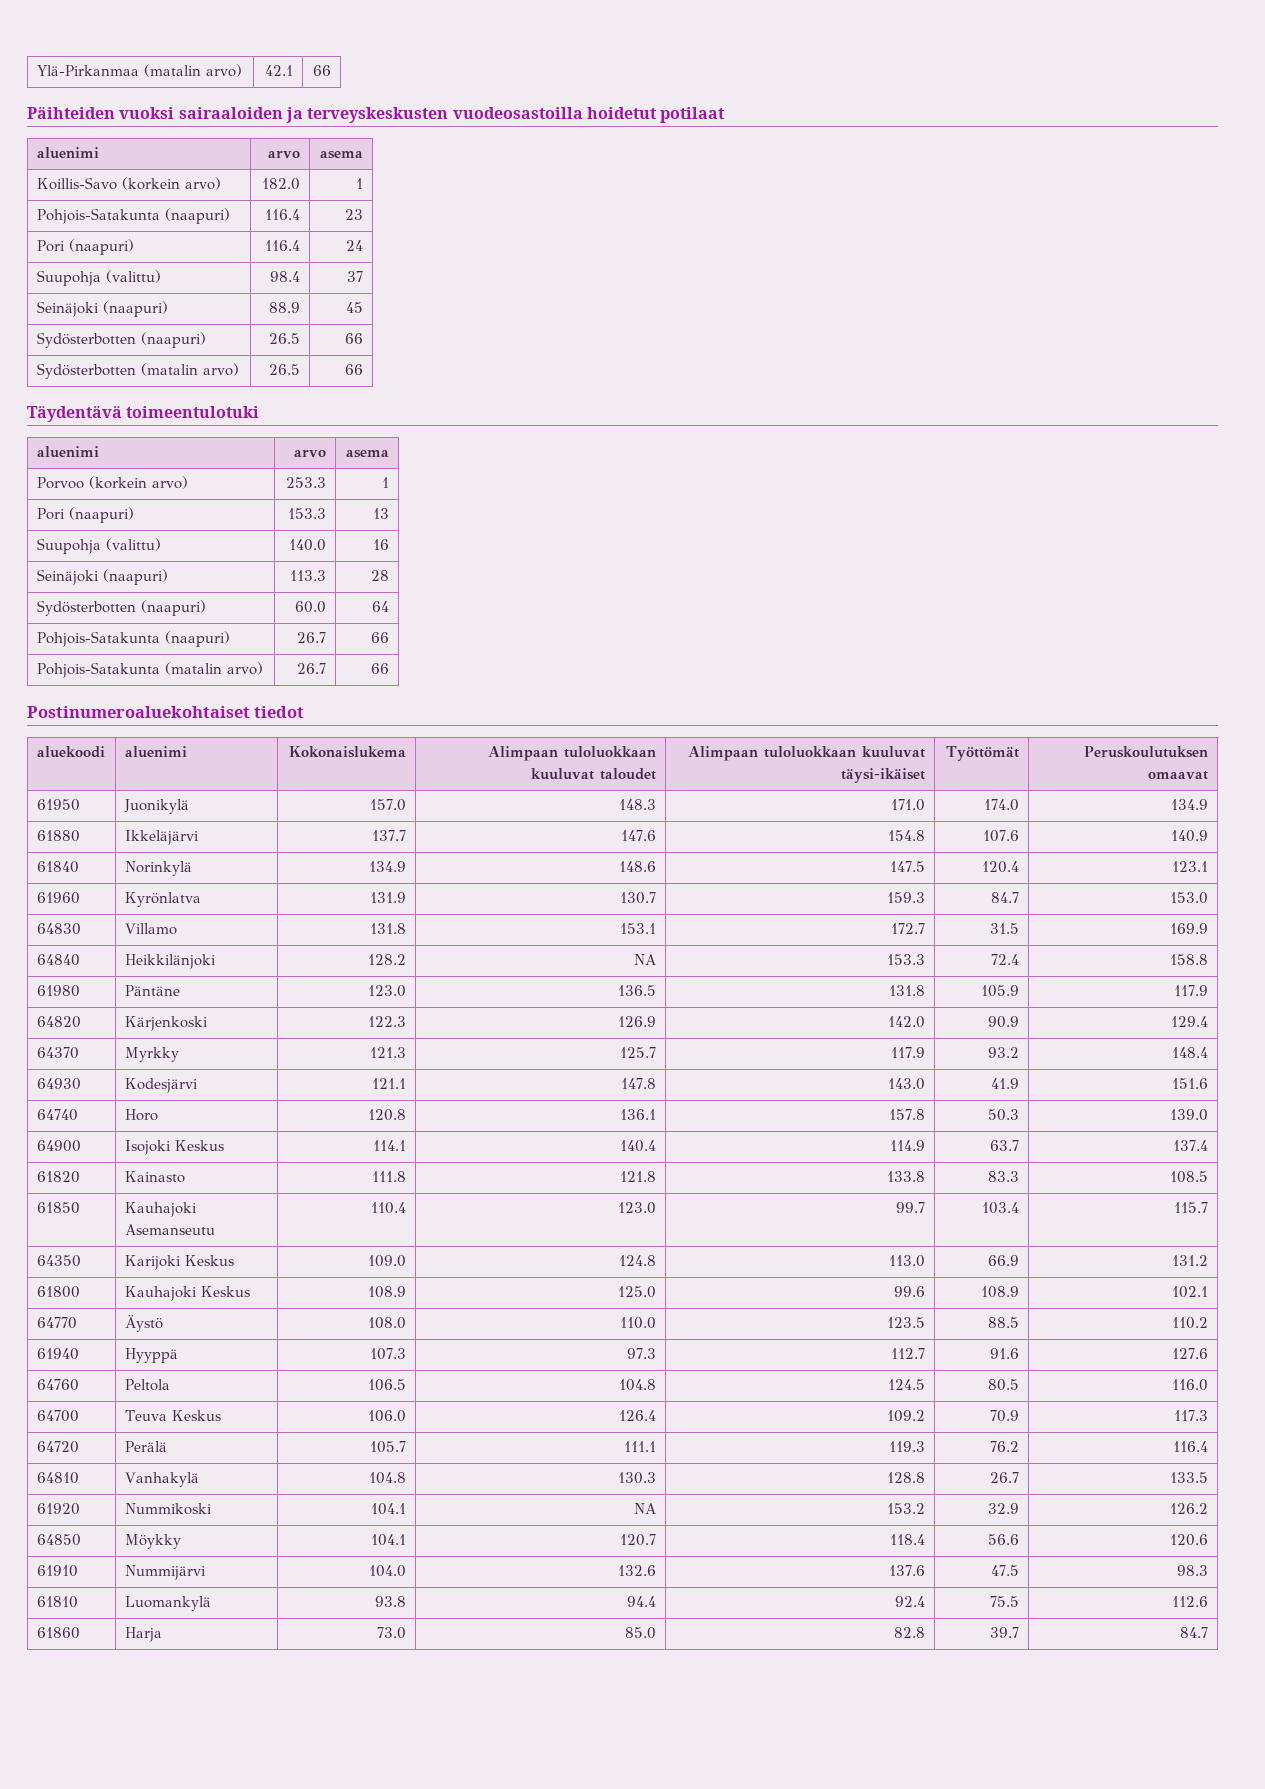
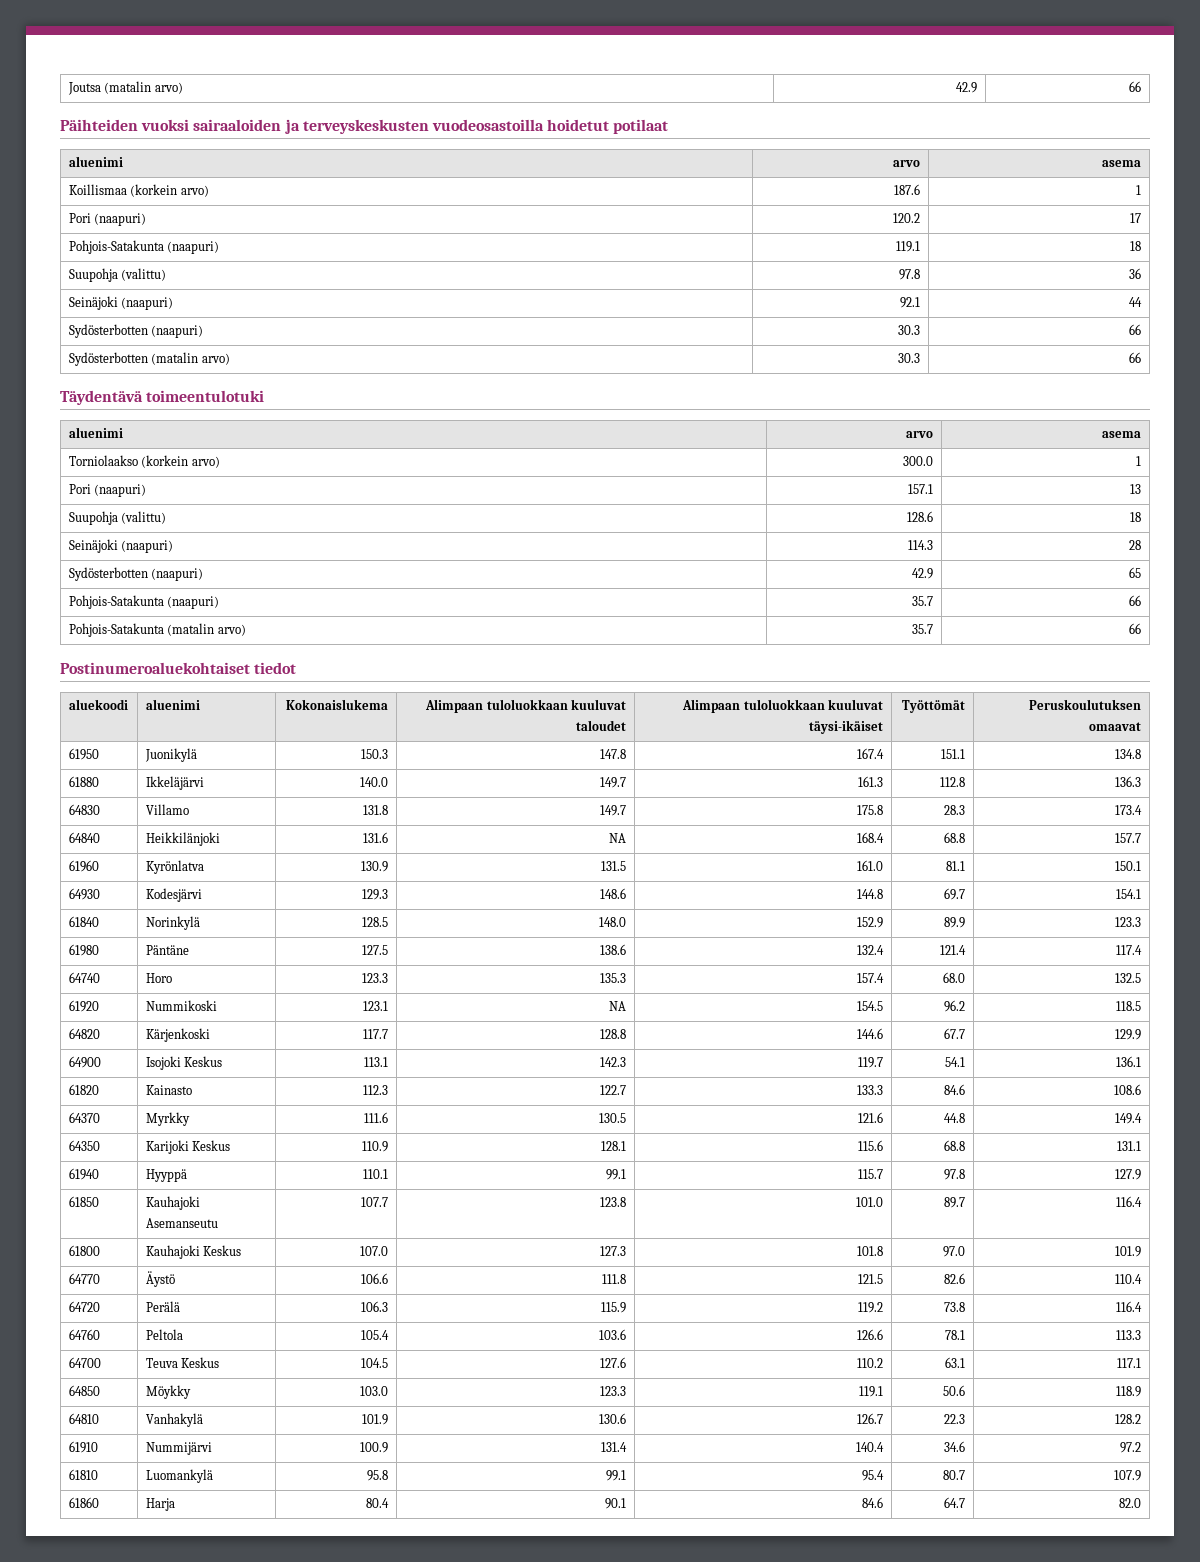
[36,64,242,77] [265,65,294,76] Ylä-Pirkanmaa (matalin arvo) | 42.1 -> [67,81,183,95] [956,82,978,93] Joutsa (matalin arvo) | 42.9
[36,177,221,190] [262,178,301,190] [356,178,364,189] [36,208,230,224] [265,209,301,220] [345,209,364,220] [36,239,134,255] [265,240,301,251] [346,240,364,251] [36,270,161,286] [270,271,301,282] [347,271,364,282] [36,301,168,317] [269,302,301,313] [346,302,364,313] [36,332,206,348] [269,333,301,344] Koillis-Savo (korkein arvo) | 182.0 | 1 // Pohjois-Satakunta (naapuri) | 116.4 | 23 // Pori (naapuri) | 116.4 | 24 // Suupohja (valittu) | 98.4 | 37 // Seinäjoki (naapuri) | 88.9 | 45 // Sydösterbotten (naapuri) | 26.5 -> [68,184,209,197] [894,184,921,195] [1136,185,1142,195] [68,213,147,226] [893,213,921,223] [1130,213,1142,223] [68,240,220,254] [896,241,921,252] [1130,241,1142,251] [68,268,167,282] [899,269,921,280] [1129,268,1142,279] [68,296,174,310] [900,297,921,308] [1129,297,1143,307] [68,324,204,338] [898,325,921,335] Koillismaa (korkein arvo) | 187.6 | 1 // Pori (naapuri) | 120.2 | 17 // Pohjois-Satakunta (naapuri) | 119.1 | 18 // Suupohja (valittu) | 97.8 | 36 // Seinäjoki (naapuri) | 92.1 | 44 // Sydösterbotten (naapuri) | 30.3
[269,364,301,375] 26.5 -> [898,353,921,363] 30.3
[36,476,188,489] [286,477,327,488] [382,477,390,488] [36,507,134,523] [288,508,327,519] Porvoo (korkein arvo) | 253.3 | 1 // Pori (naapuri) | 153.3 -> [68,455,220,468] [903,456,934,466] [1136,456,1142,466] [68,484,147,497] [908,484,934,494] Torniolaakso (korkein arvo) | 300.0 | 1 // Pori (naapuri) | 157.1
[289,539,327,551] [373,539,390,550] [36,569,168,585] [290,570,327,581] 140.0 | 16 // Seinäjoki (naapuri) | 113.3 -> [907,511,934,522] [1130,512,1142,522] [68,539,174,553] [908,540,934,550] 128.6 | 18 // Seinäjoki (naapuri) | 114.3
[295,601,327,613] [372,601,390,612] [36,631,230,647] [297,632,327,643] 60.0 | 64 // Pohjois-Satakunta (naapuri) | 26.7 -> [912,568,934,579] [1129,567,1142,578] [68,595,220,609] [912,596,934,606] 42.9 | 65 // Pohjois-Satakunta (naapuri) | 35.7
[297,663,327,674] 26.7 -> [912,624,934,634] 35.7
[370,799,407,811] [619,799,657,810] [891,799,926,811] [984,799,1020,811] [1171,799,1209,810] [36,830,80,842] [124,830,199,845] [372,830,407,841] [621,830,657,841] [888,830,926,841] [983,830,1020,842] [1171,830,1209,842] [36,861,79,873] [124,861,192,876] [369,861,407,872] [619,861,657,872] [890,861,926,872] [982,861,1020,873] [1172,861,1209,872] [36,892,80,904] [124,892,201,907] [370,892,407,903] [620,892,657,904] [887,892,926,903] [991,892,1020,903] [1170,892,1209,904] 157.0 | 148.3 | 171.0 | 174.0 | 134.9 // 61880 | Ikkeläjärvi | 137.7 | 147.6 | 154.8 | 107.6 | 140.9 // 61840 | Norinkylä | 134.9 | 148.6 | 147.5 | 120.4 | 123.1 // 61960 | Kyrönlatva | 131.9 | 130.7 | 159.3 | 84.7 | 153.0 -> [361,749,389,759] [600,749,627,759] [857,748,885,759] [941,749,966,759] [1115,749,1142,759] [68,776,99,787] [145,776,204,790] [360,777,389,787] [600,777,627,788] [858,776,884,787] [940,777,966,787] [1115,776,1142,787] 150.3 | 147.8 | 167.4 | 151.1 | 134.8 // 61880 | Ikkeläjärvi | 140.0 | 149.7 | 161.3 | 112.8 | 136.3
[620,923,657,934] [891,923,926,934] [990,923,1020,934] [1170,923,1209,934] 153.1 | 172.7 | 31.5 | 169.9 -> [600,805,627,816] [857,805,884,815] [944,805,966,815] [1115,805,1143,815] 149.7 | 175.8 | 28.3 | 173.4
[368,954,407,965] [634,954,657,965] [887,954,926,965] [991,954,1020,965] [1170,954,1209,965] [36,985,80,997] [124,985,180,996] [368,985,407,997] [618,985,657,996] [889,985,926,996] [981,985,1020,997] [1174,985,1209,996] [36,1016,81,1028] [124,1016,208,1031] [368,1016,407,1027] [618,1016,657,1027] [888,1016,926,1028] [988,1016,1020,1028] [1171,1016,1209,1027] [36,1047,79,1059] [124,1047,179,1062] [370,1047,407,1058] [620,1047,657,1058] [891,1047,926,1058] [988,1047,1020,1058] [1172,1047,1209,1058] [36,1078,81,1090] [124,1078,198,1093] [372,1078,407,1089] [621,1078,657,1089] [888,1078,926,1090] [991,1078,1020,1089] [1172,1078,1209,1089] [36,1109,78,1121] [124,1109,158,1121] [368,1109,407,1121] [620,1109,657,1120] [889,1109,926,1120] [988,1109,1020,1121] [1170,1109,1209,1121] [36,1140,81,1152] [124,1140,224,1155] [373,1140,407,1151] [620,1140,657,1152] [890,1140,926,1151] [990,1140,1020,1151] [1173,1140,1209,1151] [36,1171,80,1183] [124,1171,185,1183] [372,1171,407,1182] [620,1171,657,1182] [887,1171,926,1182] [988,1171,1020,1182] [1170,1171,1209,1183] [36,1202,80,1214] [124,1202,197,1217] [124,1224,215,1235] [371,1202,407,1214] [618,1202,657,1214] [896,1202,926,1213] [982,1202,1020,1214] [1174,1202,1209,1213] [36,1255,81,1267] [124,1255,234,1270] [368,1255,407,1267] [619,1255,657,1266] [889,1255,926,1267] [988,1255,1020,1266] [1172,1255,1209,1266] [36,1286,80,1298] [124,1286,250,1301] [368,1286,407,1298] [618,1286,657,1298] [894,1286,926,1297] [981,1286,1020,1298] [1172,1286,1209,1298] [36,1317,77,1329] [124,1315,163,1332] [368,1317,407,1329] [620,1317,657,1329] [887,1317,926,1328] [988,1317,1020,1328] [1172,1317,1209,1329] [36,1348,79,1360] [124,1348,178,1363] [370,1348,407,1360] [627,1348,657,1359] [891,1348,926,1359] [990,1348,1020,1359] [1172,1348,1209,1359] [36,1379,79,1391] [124,1379,170,1391] [368,1379,407,1391] [619,1379,657,1391] [888,1379,926,1390] [988,1379,1020,1391] [1172,1379,1209,1391] [36,1410,79,1422] [124,1410,221,1421] [368,1410,407,1422] [619,1410,657,1421] [887,1410,926,1422] [990,1410,1020,1422] [1174,1410,1209,1421] [36,1441,79,1453] [124,1441,167,1452] [370,1441,407,1453] [624,1441,657,1452] [889,1441,926,1452] [990,1441,1020,1452] [1173,1441,1209,1452] [36,1472,79,1484] [124,1472,199,1487] [369,1472,407,1484] [618,1472,657,1484] [887,1472,926,1483] [990,1472,1020,1483] [1170,1472,1209,1483] [36,1503,80,1515] [124,1503,212,1515] [371,1503,407,1515] [634,1503,657,1514] [887,1503,926,1514] [988,1503,1020,1514] [1170,1503,1209,1514] [36,1534,81,1546] [124,1534,181,1549] [371,1534,407,1546] [620,1534,657,1546] [890,1534,926,1545] [988,1534,1020,1545] [1170,1534,1209,1546] [36,1565,78,1577] [124,1565,206,1580] [369,1565,407,1577] [618,1565,657,1576] [889,1565,926,1576] [991,1565,1020,1576] [1177,1565,1209,1576] [36,1596,78,1608] [124,1596,211,1611] [375,1596,407,1607] [627,1596,657,1607] [895,1596,926,1607] [990,1596,1020,1607] [1172,1596,1209,1607] [36,1627,80,1639] [124,1627,162,1642] [377,1627,407,1639] [625,1627,657,1639] [894,1627,926,1638] [990,1627,1020,1638] [1180,1627,1209,1638] 128.2 | NA | 153.3 | 72.4 | 158.8 // 61980 | Päntäne | 123.0 | 136.5 | 131.8 | 105.9 | 117.9 // 64820 | Kärjenkoski | 122.3 | 126.9 | 142.0 | 90.9 | 129.4 // 64370 | Myrkky | 121.3 | 125.7 | 117.9 | 93.2 | 148.4 // 64930 | Kodesjärvi | 121.1 | 147.8 | 143.0 | 41.9 | 151.6 // 64740 | Horo | 120.8 | 136.1 | 157.8 | 50.3 | 139.0 // 64900 | Isojoki Keskus | 114.1 | 140.4 | 114.9 | 63.7 | 137.4 // 61820 | Kainasto | 111.8 | 121.8 | 133.8 | 83.3 | 108.5 // 61850 | Kauhajoki Asemanseutu | 110.4 | 123.0 | 99.7 | 103.4 | 115.7 // 64350 | Karijoki Keskus | 109.0 | 124.8 | 113.0 | 66.9 | 131.2 // 61800 | Kauhajoki Keskus | 108.9 | 125.0 | 99.6 | 108.9 | 102.1 // 64770 | Äystö | 108.0 | 110.0 | 123.5 | 88.5 | 110.2 // 61940 | Hyyppä | 107.3 | 97.3 | 112.7 | 91.6 | 127.6 // 64760 | Peltola | 106.5 | 104.8 | 124.5 | 80.5 | 116.0 // 64700 | Teuva Keskus | 106.0 | 126.4 | 109.2 | 70.9 | 117.3 // 64720 | Perälä | 105.7 | 111.1 | 119.3 | 76.2 | 116.4 // 64810 | Vanhakylä | 104.8 | 130.3 | 128.8 | 26.7 | 133.5 // 61920 | Nummikoski | 104.1 | NA | 153.2 | 32.9 | 126.2 // 64850 | Möykky | 104.1 | 120.7 | 118.4 | 56.6 | 120.6 // 61910 | Nummijärvi | 104.0 | 132.6 | 137.6 | 47.5 | 98.3 // 61810 | Luomankylä | 93.8 | 94.4 | 92.4 | 75.5 | 112.6 // 61860 | Harja | 73.0 | 85.0 | 82.8 | 39.7 | 84.7 -> [363,832,389,843] [609,833,627,843] [857,832,885,843] [944,832,966,843] [1115,833,1142,843] [68,860,99,872] [145,860,204,874] [361,861,389,872] [601,861,627,871] [857,860,884,871] [946,861,966,871] [1115,861,1142,871] [68,888,100,900] [145,888,202,902] [362,889,389,900] [600,888,627,899] [857,889,884,899] [944,888,966,900] [1116,889,1142,899] [68,916,99,927] [145,916,200,930] [362,917,389,927] [599,917,627,927] [857,917,884,928] [944,917,966,928] [1115,917,1142,927] [68,944,99,956] [145,945,189,955] [362,945,389,955] [600,944,627,955] [857,945,885,955] [940,945,967,955] [1116,945,1143,955] [68,972,100,983] [145,973,172,983] [362,973,389,983] [600,973,627,983] [857,973,885,983] [943,972,966,983] [1115,973,1142,983] [68,1000,99,1012] [145,1000,217,1011] [363,1001,389,1011] [609,1001,627,1011] [857,1001,884,1011] [944,1000,966,1012] [1116,1001,1142,1011] [68,1028,100,1039] [145,1028,210,1042] [363,1029,389,1039] [600,1029,627,1039] [857,1028,884,1039] [944,1028,966,1039] [1115,1029,1142,1040] [68,1056,101,1068] [145,1056,223,1070] [364,1057,389,1067] [600,1057,627,1067] [858,1057,884,1068] [945,1057,966,1067] [1116,1056,1142,1067] [68,1084,99,1095] [145,1085,192,1095] [363,1085,389,1095] [600,1085,627,1095] [857,1085,884,1095] [944,1084,966,1095] [1114,1084,1142,1095] [68,1112,100,1123] [145,1112,190,1126] [364,1112,389,1123] [599,1113,627,1123] [858,1112,884,1123] [944,1113,966,1123] [1115,1113,1143,1124] [68,1140,100,1151] [145,1140,231,1154] [362,1141,389,1152] [601,1141,627,1151] [858,1140,884,1151] [944,1140,966,1151] [1117,1141,1142,1151] [68,1168,99,1180] [145,1169,187,1182] [363,1169,389,1179] [606,1169,627,1180] [858,1169,884,1179] [944,1169,966,1180] [1115,1169,1142,1180] [68,1196,99,1207] [145,1196,200,1210] [145,1218,218,1228] [361,1197,389,1207] [600,1197,627,1207] [856,1197,884,1207] [944,1197,966,1208] [1116,1196,1143,1207] [68,1245,100,1256] [145,1245,242,1259] [360,1246,389,1256] [600,1246,627,1256] [857,1246,884,1256] [943,1246,966,1257] [1115,1246,1142,1257] [68,1273,100,1284] [145,1271,175,1287] [361,1273,389,1284] [602,1274,627,1284] [858,1274,884,1284] [944,1273,966,1284] [1115,1274,1143,1284] [68,1301,100,1312] [145,1301,180,1312] [361,1301,389,1312] [601,1302,627,1313] [858,1302,884,1313] [944,1302,966,1312] [1116,1301,1143,1312] [68,1329,100,1340] [145,1329,183,1340] [361,1330,390,1340] [599,1329,627,1340] [857,1329,884,1340] [945,1330,966,1340] [1116,1330,1142,1340] [68,1357,101,1368] [145,1357,220,1368] [361,1358,389,1368] [600,1357,627,1368] [857,1358,884,1368] [945,1357,966,1368] [1117,1358,1142,1368] [68,1385,100,1396] [145,1385,191,1399] [360,1386,389,1396] [600,1386,627,1396] [859,1386,884,1397] [943,1385,966,1396] [1116,1386,1142,1397] [68,1413,99,1424] [145,1413,203,1427] [362,1414,389,1425] [599,1413,627,1424] [857,1413,884,1424] [944,1414,966,1424] [1115,1414,1142,1424] [68,1441,98,1453] [145,1442,212,1455] [360,1442,389,1453] [601,1442,628,1452] [856,1442,885,1452] [944,1441,966,1452] [1120,1442,1142,1453] [68,1469,98,1480] [145,1469,213,1483] [367,1470,389,1481] [606,1470,627,1481] [862,1470,885,1481] [943,1470,966,1480] [1114,1470,1142,1481] [68,1497,99,1508] [145,1498,175,1511] [366,1498,390,1508] [605,1498,627,1509] [862,1497,884,1508] [944,1497,966,1508] [1119,1498,1142,1508] 131.6 | NA | 168.4 | 68.8 | 157.7 // 61960 | Kyrönlatva | 130.9 | 131.5 | 161.0 | 81.1 | 150.1 // 64930 | Kodesjärvi | 129.3 | 148.6 | 144.8 | 69.7 | 154.1 // 61840 | Norinkylä | 128.5 | 148.0 | 152.9 | 89.9 | 123.3 // 61980 | Päntäne | 127.5 | 138.6 | 132.4 | 121.4 | 117.4 // 64740 | Horo | 123.3 | 135.3 | 157.4 | 68.0 | 132.5 // 61920 | Nummikoski | 123.1 | NA | 154.5 | 96.2 | 118.5 // 64820 | Kärjenkoski | 117.7 | 128.8 | 144.6 | 67.7 | 129.9 // 64900 | Isojoki Keskus | 113.1 | 142.3 | 119.7 | 54.1 | 136.1 // 61820 | Kainasto | 112.3 | 122.7 | 133.3 | 84.6 | 108.6 // 64370 | Myrkky | 111.6 | 130.5 | 121.6 | 44.8 | 149.4 // 64350 | Karijoki Keskus | 110.9 | 128.1 | 115.6 | 68.8 | 131.1 // 61940 | Hyyppä | 110.1 | 99.1 | 115.7 | 97.8 | 127.9 // 61850 | Kauhajoki Asemanseutu | 107.7 | 123.8 | 101.0 | 89.7 | 116.4 // 61800 | Kauhajoki Keskus | 107.0 | 127.3 | 101.8 | 97.0 | 101.9 // 64770 | Äystö | 106.6 | 111.8 | 121.5 | 82.6 | 110.4 // 64720 | Perälä | 106.3 | 115.9 | 119.2 | 73.8 | 116.4 // 64760 | Peltola | 105.4 | 103.6 | 126.6 | 78.1 | 113.3 // 64700 | Teuva Keskus | 104.5 | 127.6 | 110.2 | 63.1 | 117.1 // 64850 | Möykky | 103.0 | 123.3 | 119.1 | 50.6 | 118.9 // 64810 | Vanhakylä | 101.9 | 130.6 | 126.7 | 22.3 | 128.2 // 61910 | Nummijärvi | 100.9 | 131.4 | 140.4 | 34.6 | 97.2 // 61810 | Luomankylä | 95.8 | 99.1 | 95.4 | 80.7 | 107.9 // 61860 | Harja | 80.4 | 90.1 | 84.6 | 64.7 | 82.0

